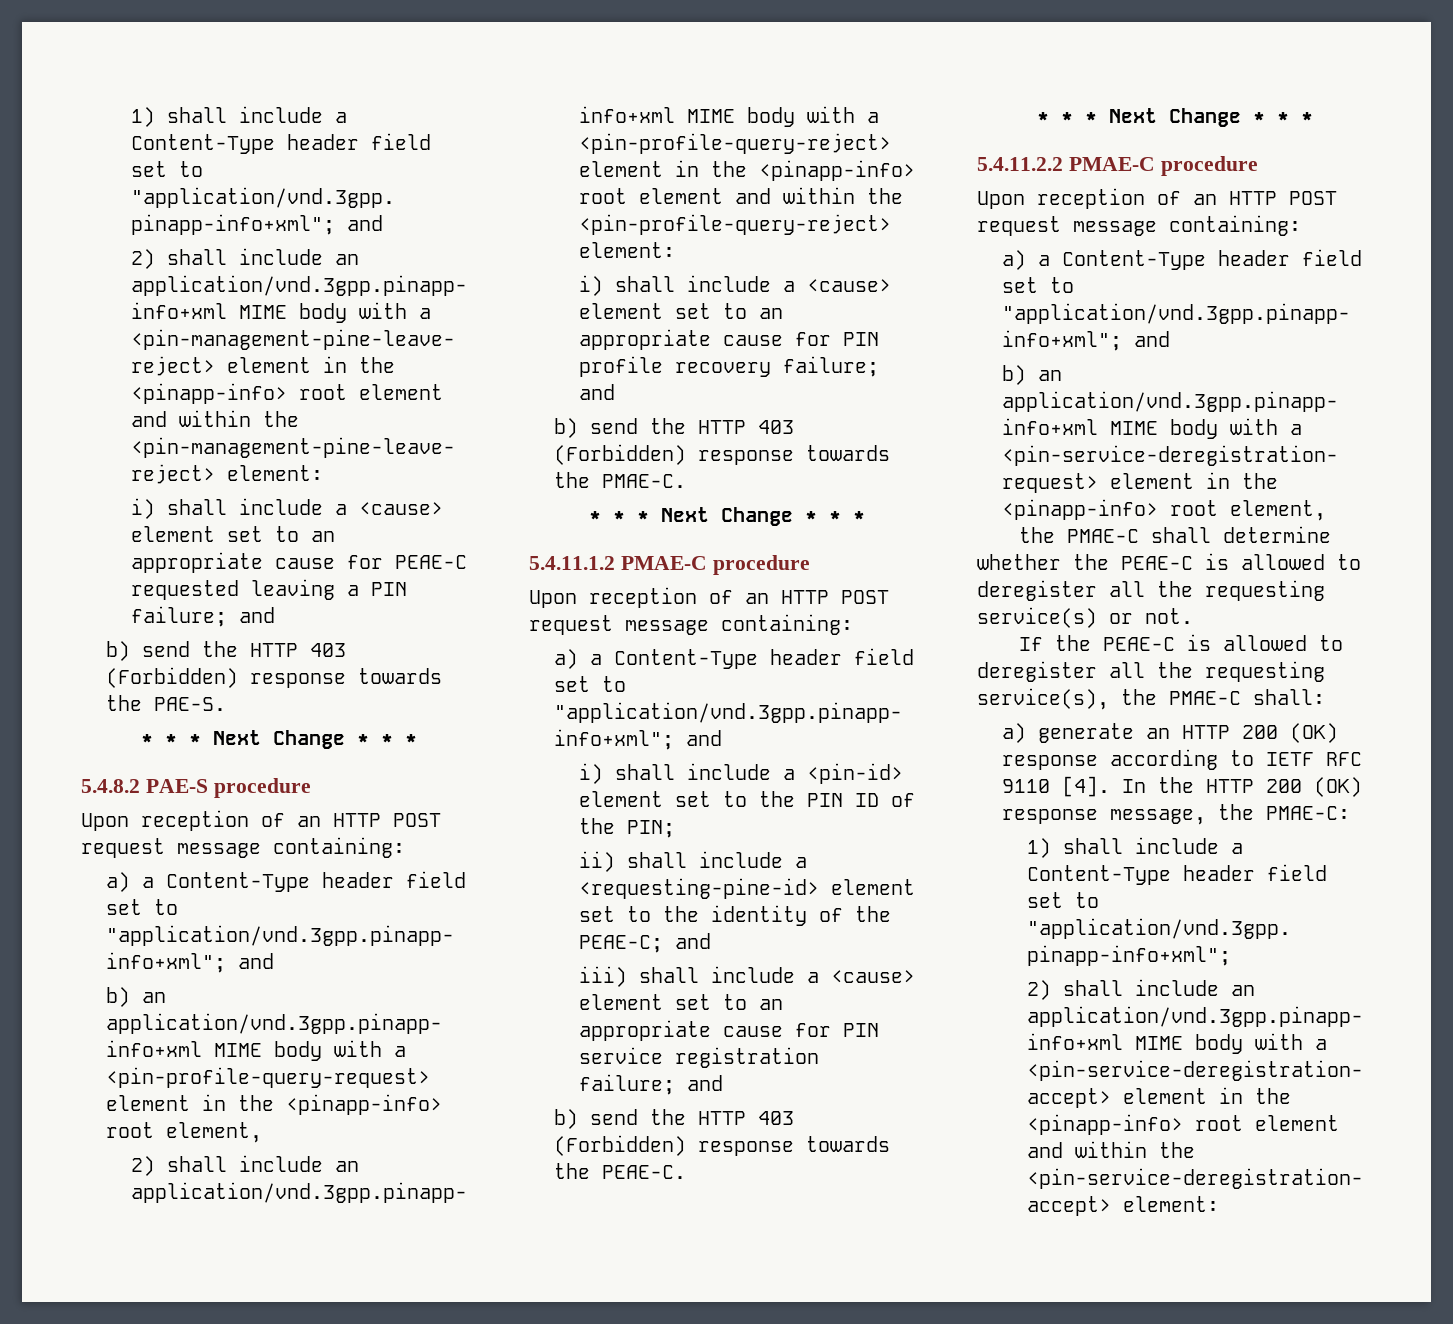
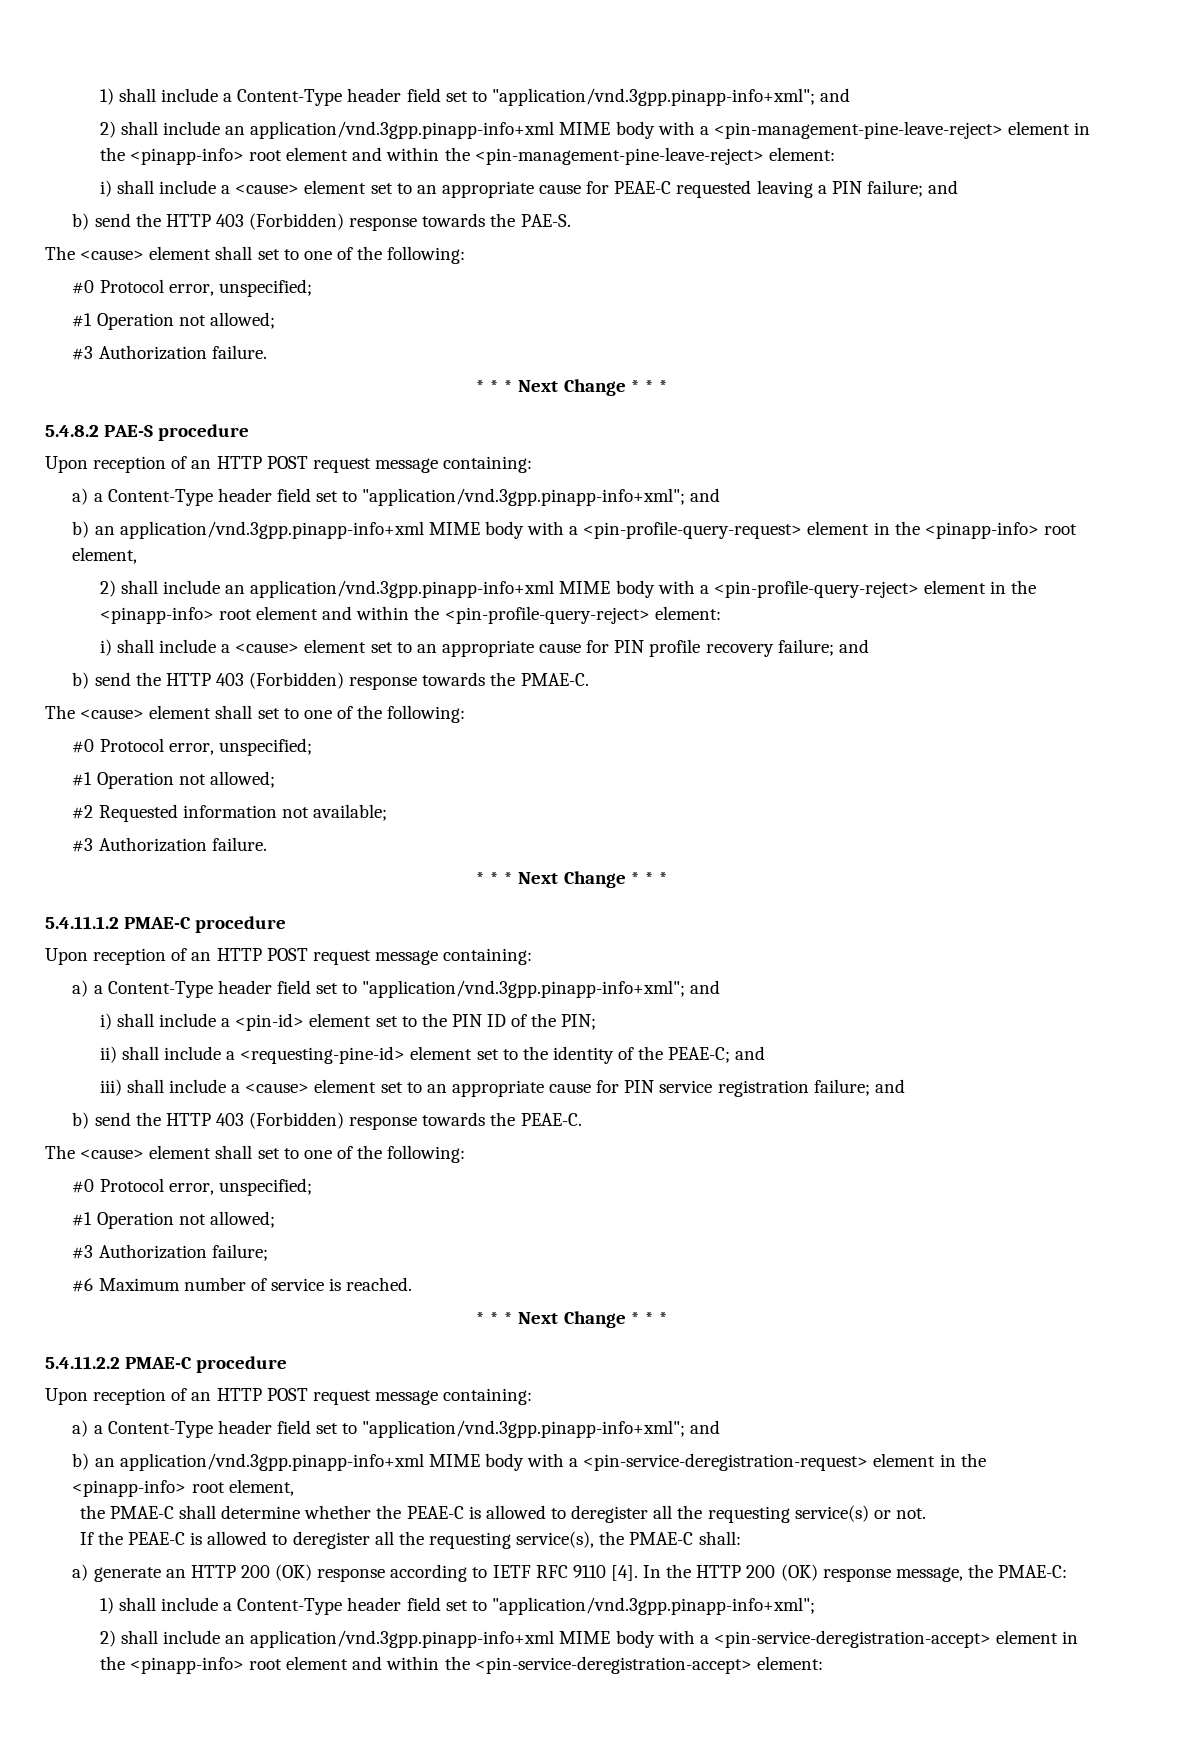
(226, 704) none -> [45,246,466,264] [72,279,312,297] [72,312,275,330] [72,345,267,360] // The <cause> element shall set to one of the following: // #0 Protocol error, unspecified; // #1 Operation not allowed; // #3 Authorization failure.
(686, 481) none -> [45,705,466,723] [72,738,312,756] [72,771,275,789] [72,804,387,822] [72,837,267,852] // The <cause> element shall set to one of the following: // #0 Protocol error, unspecified; // #1 Operation not allowed; // #2 Requested information not available; // #3 Authorization failure.
(686, 1172) none -> [45,1145,466,1163] [72,1178,312,1196] [72,1211,275,1229] [72,1244,268,1261] [72,1277,413,1292] // The <cause> element shall set to one of the following: // #0 Protocol error, unspecified; // #1 Operation not allowed; // #3 Authorization failure; // #6 Maximum number of service is reached.

